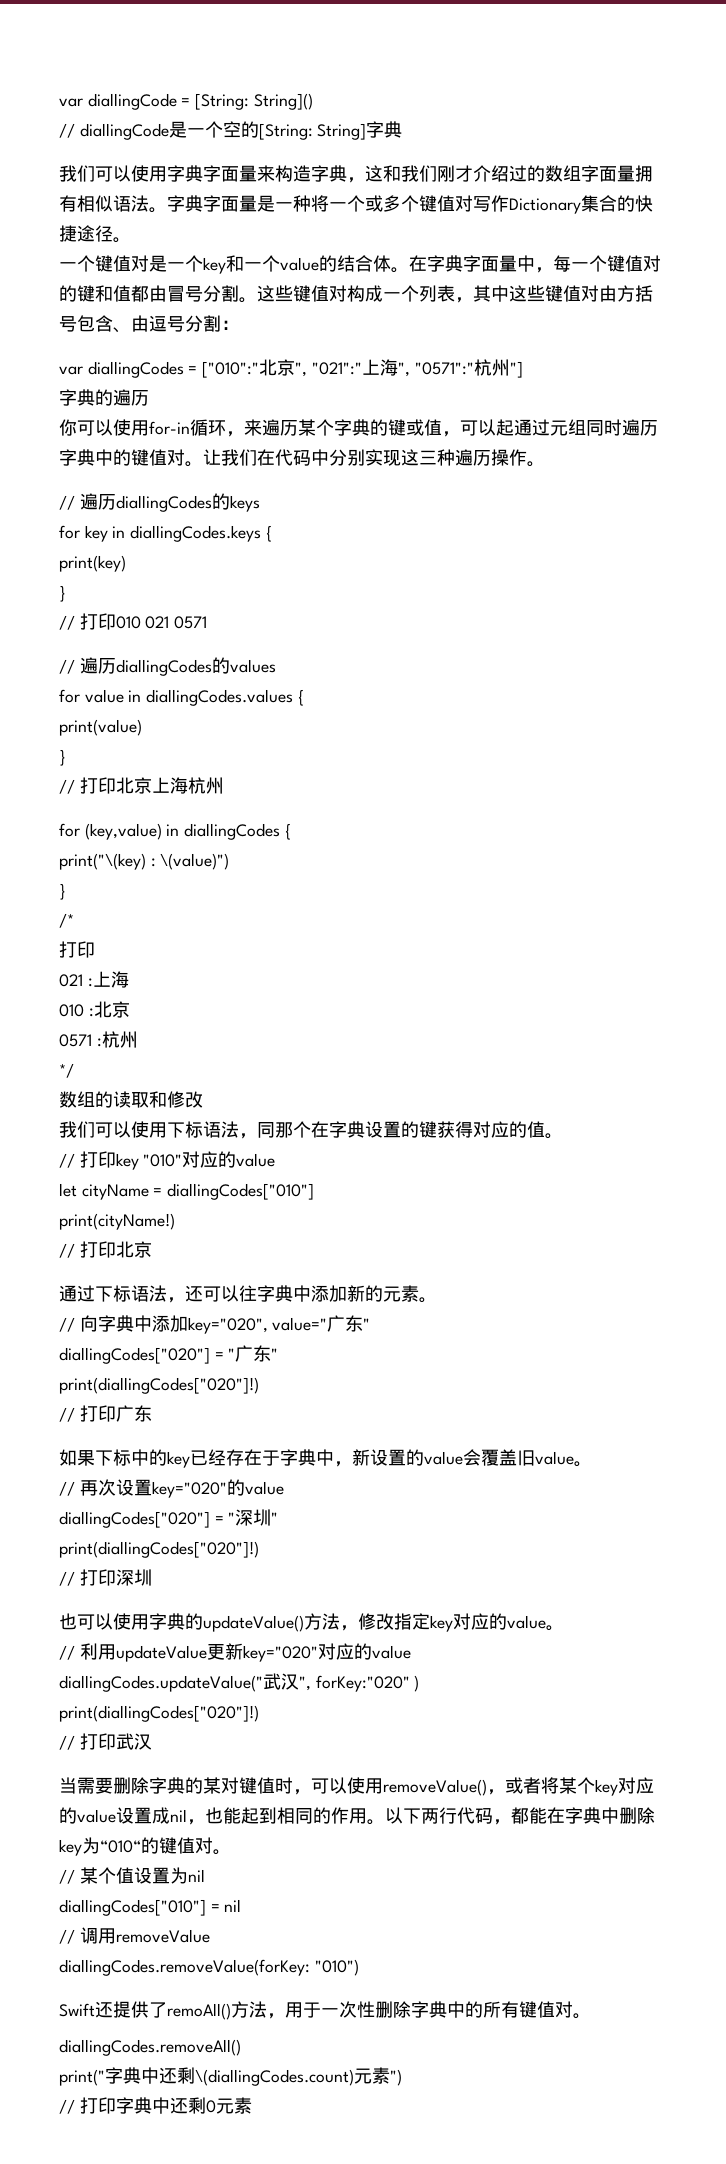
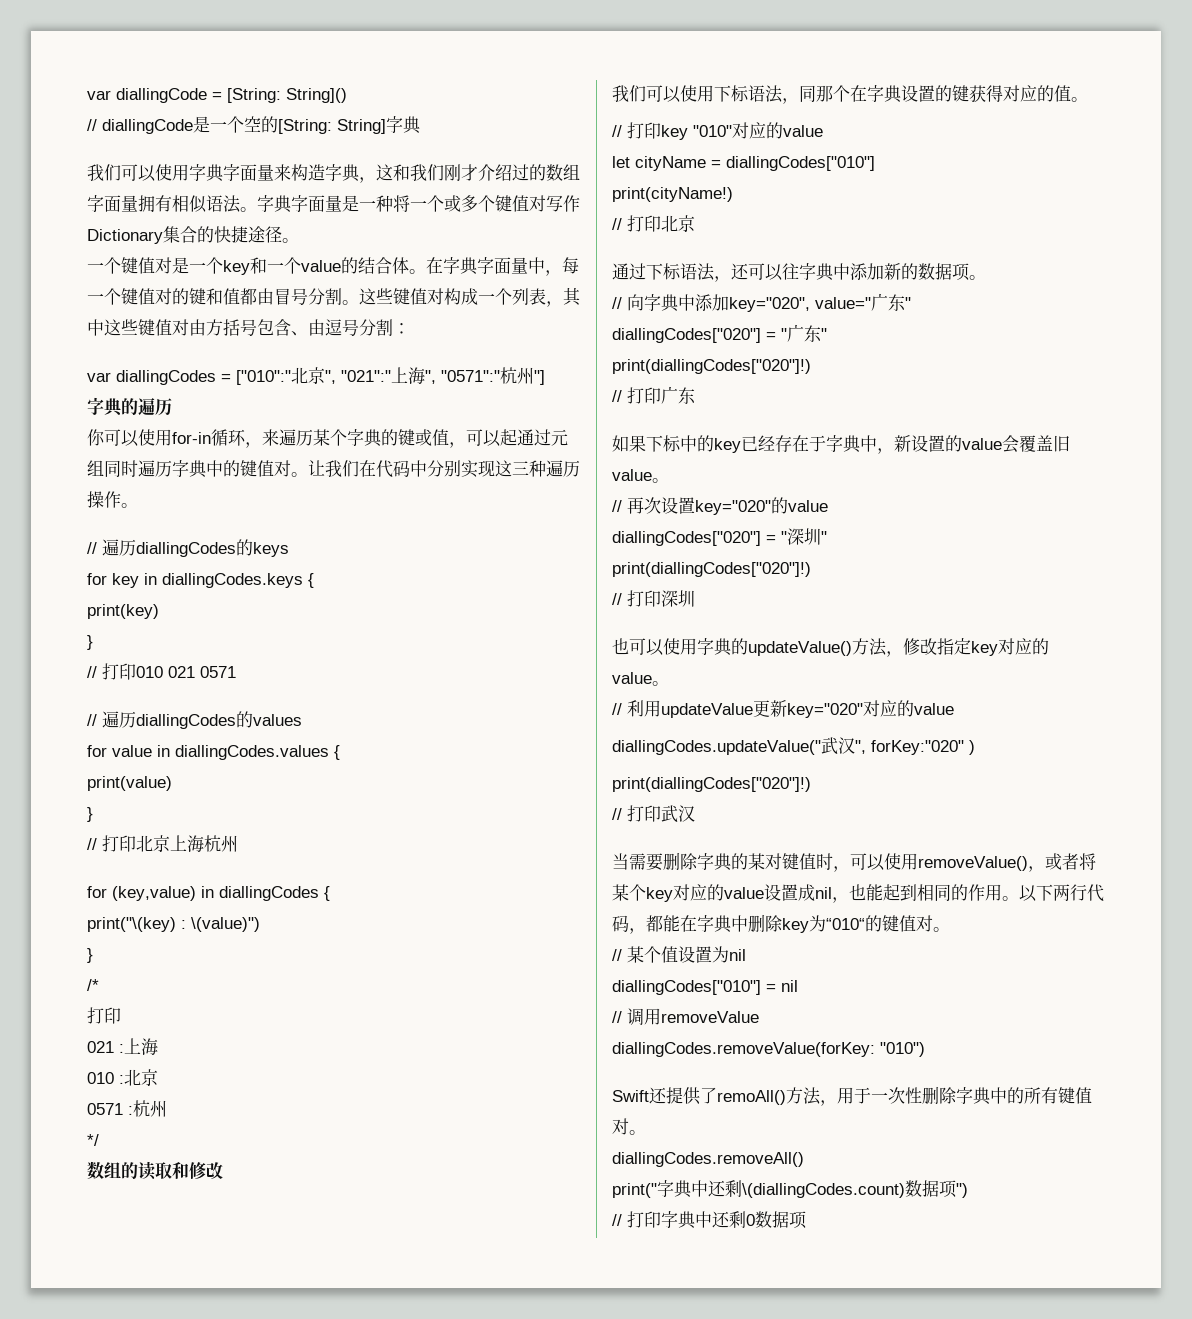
[383,1285,419,1302] 元素 -> [918,263,970,281] 数据项
[354,2067,390,2084] 元素 -> [905,1180,957,1198] 数据项
[215,2097,252,2114] 元素 -> [755,1211,807,1229] 数据项

